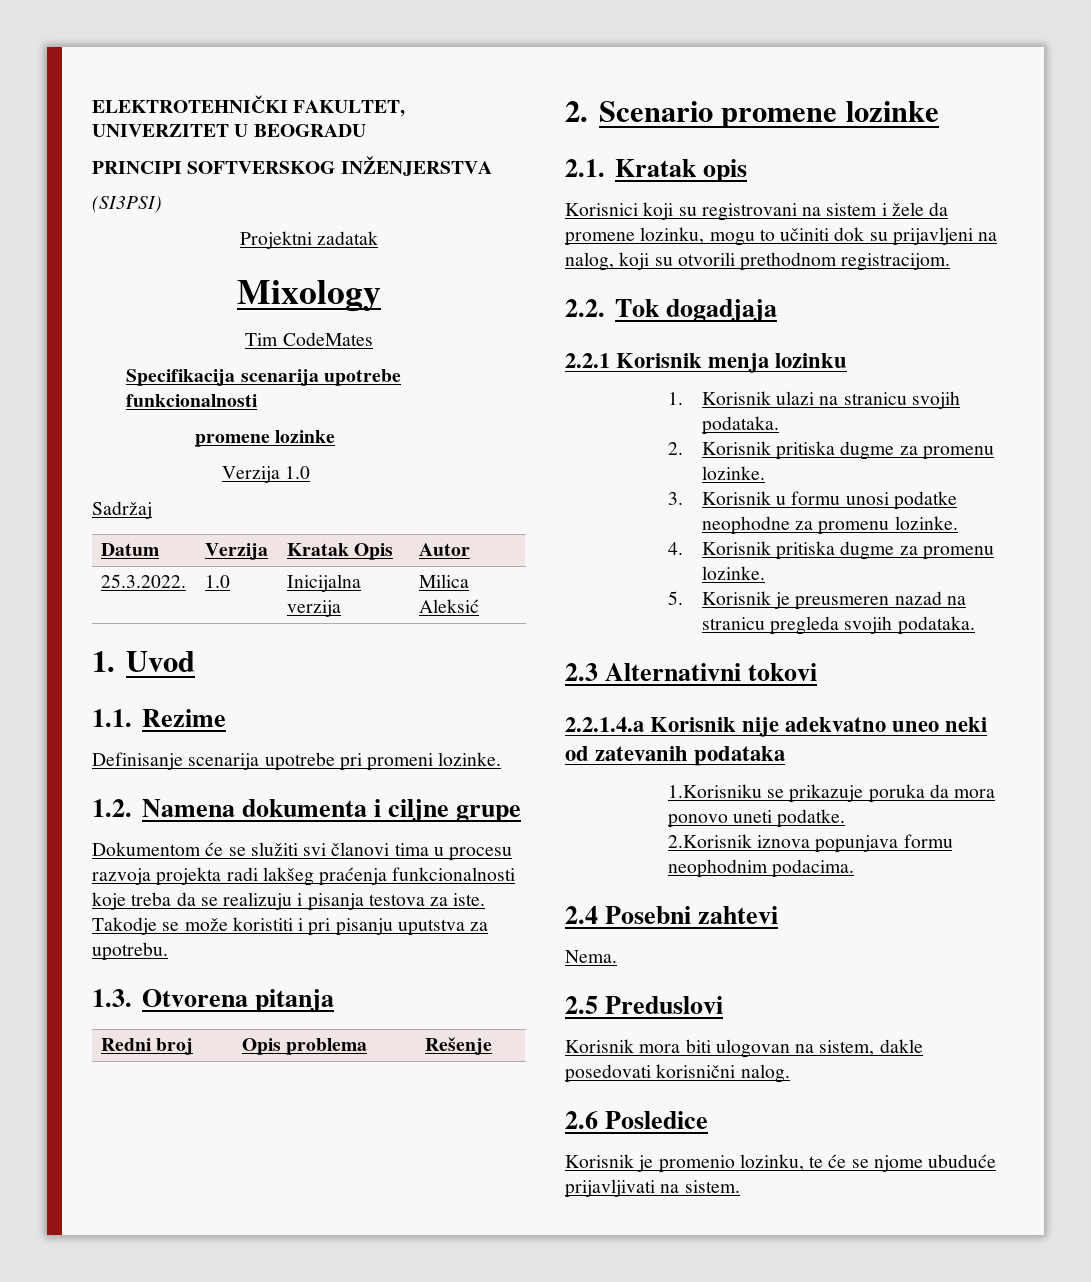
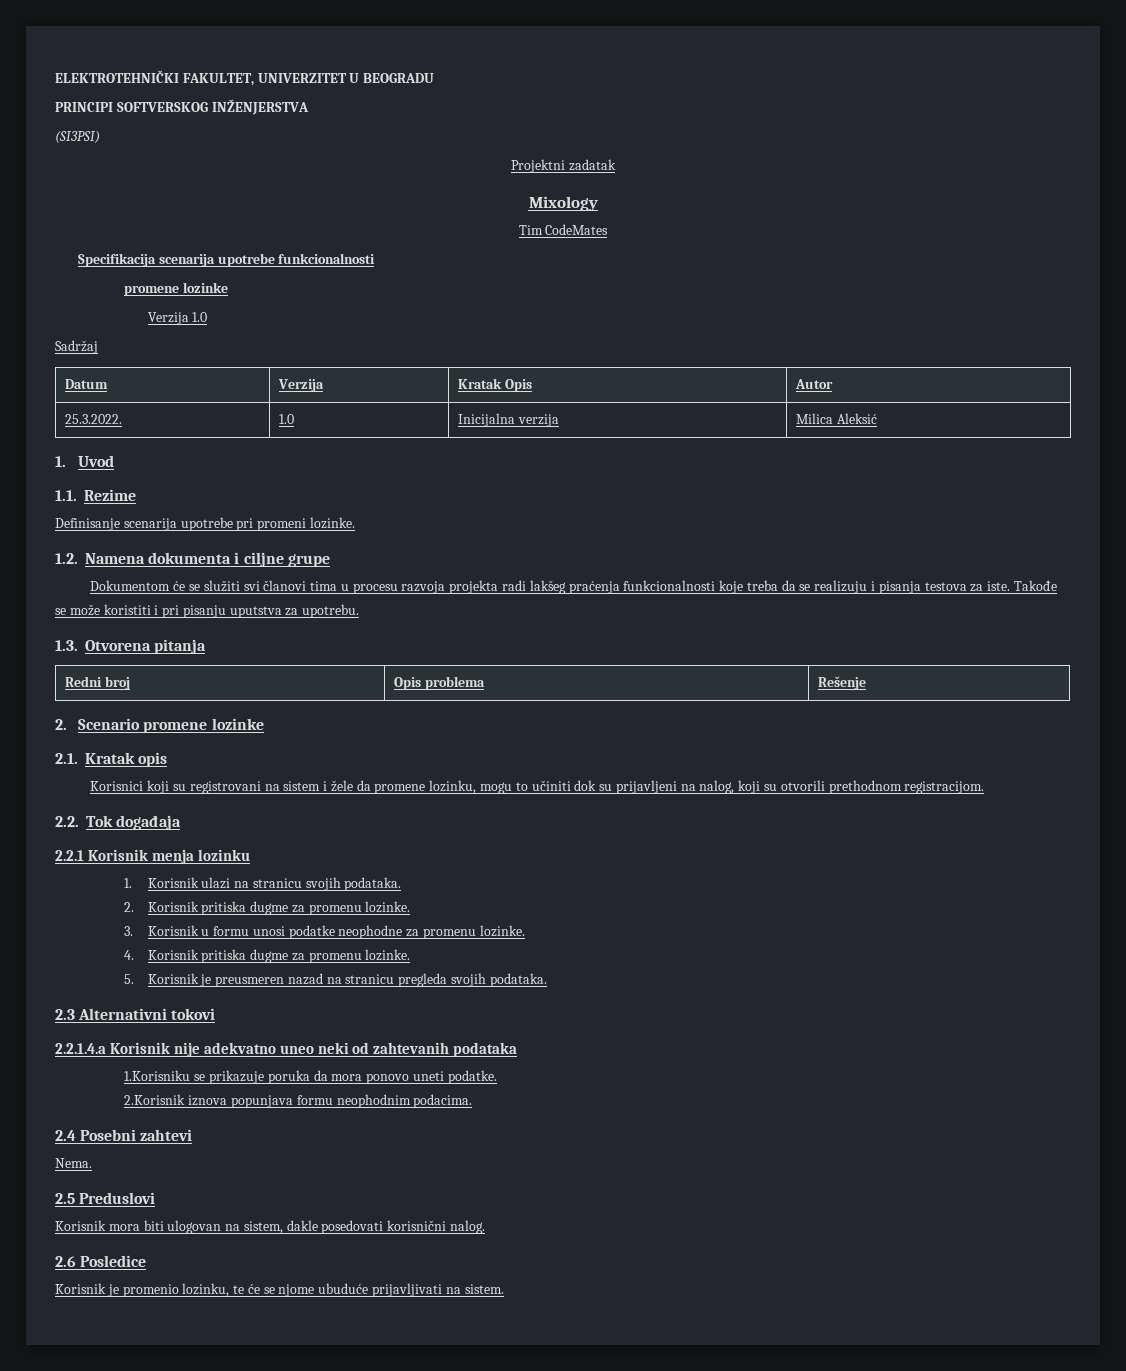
[92,917,157,935] Takodje -> [1013,580,1057,591] Takođe
[665,299,777,322] dogadjaja -> [116,815,182,830] događaja
[595,746,689,761] zatevanih -> [373,1042,450,1054] zahtevanih

